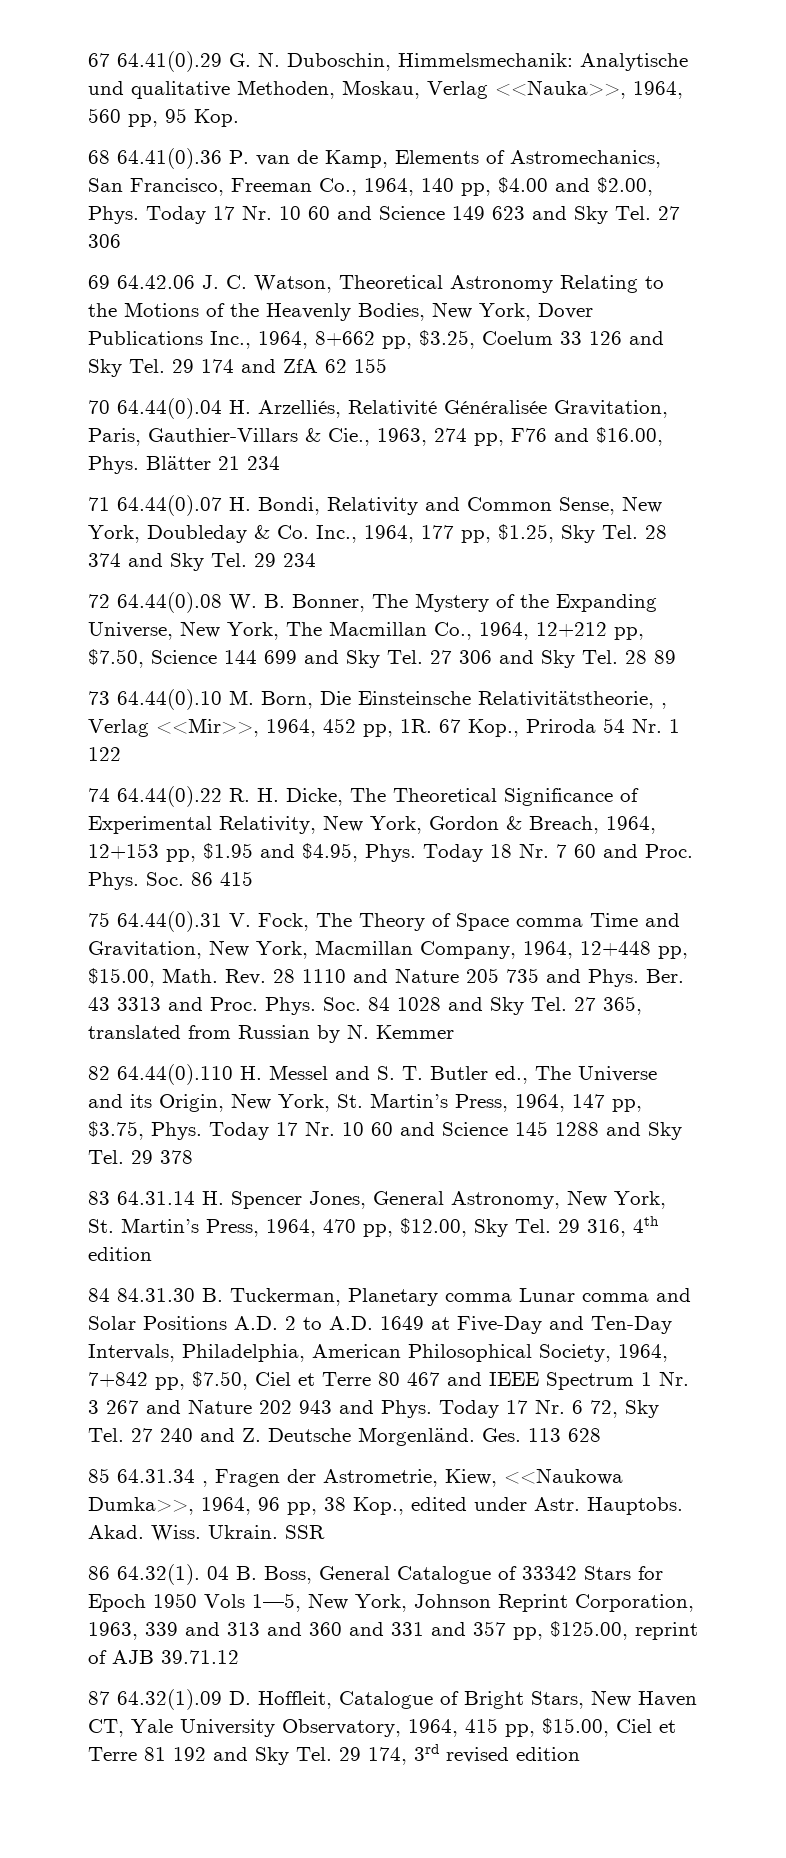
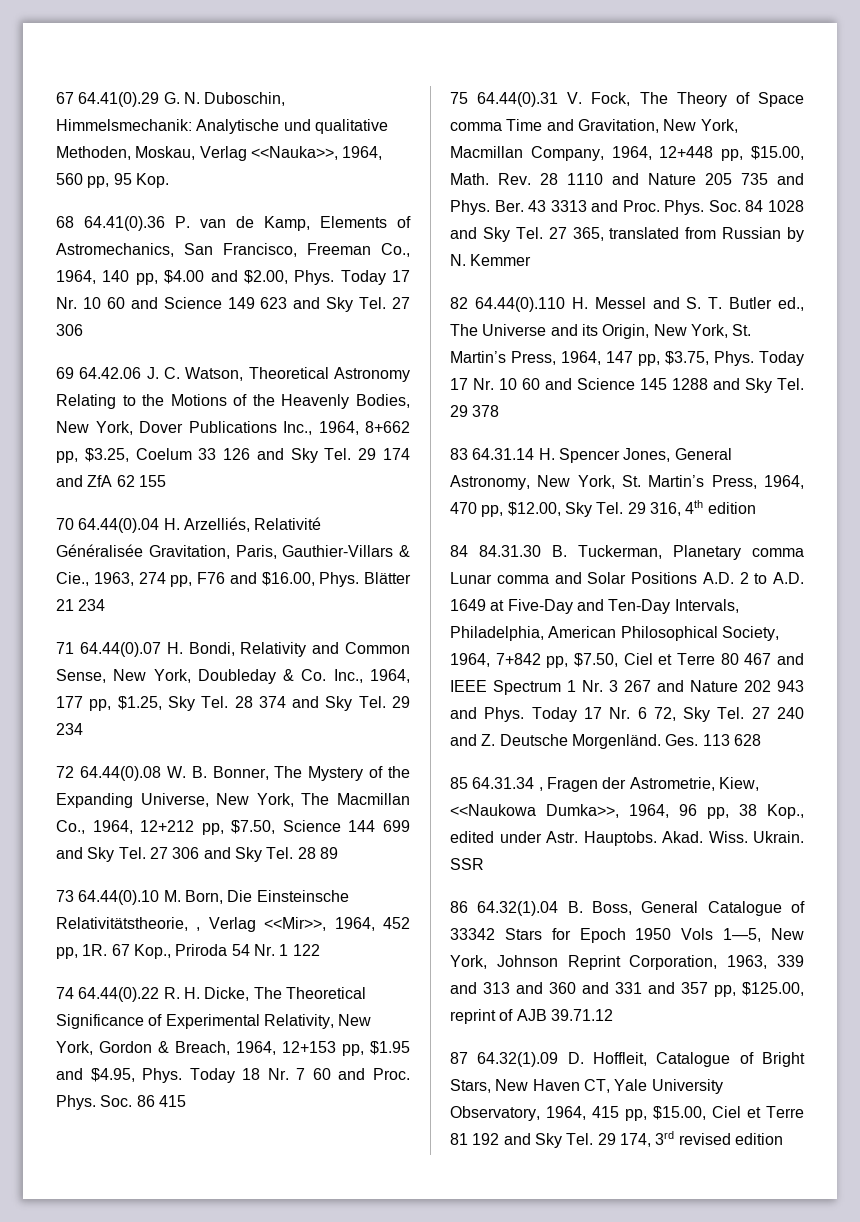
[117,1564,229,1585] 64.32(1). 04 -> [477,901,559,916] 64.32(1).04

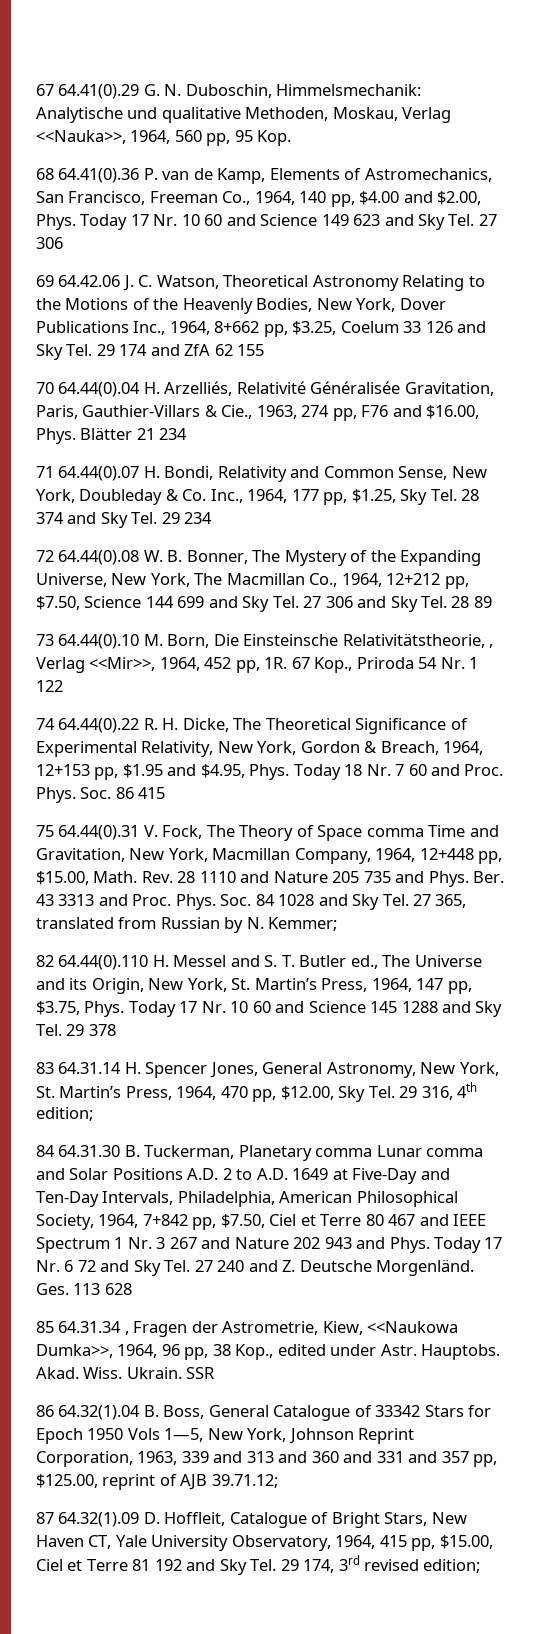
[470,254,532,266] Kemmer -> [268,917,338,931] Kemmer;
[707,502,756,514] [450,545,541,557] edition // 84 84.31.30 -> [36,1107,93,1121] [36,1145,121,1157] edition; // 84 64.31.30
[653,707,676,721] 72, -> [77,1260,130,1272] 72 and
[550,1009,613,1021] 39.71.12 -> [211,1474,278,1488] 39.71.12;
[734,1133,783,1145] edition -> [423,1559,481,1573] edition;

